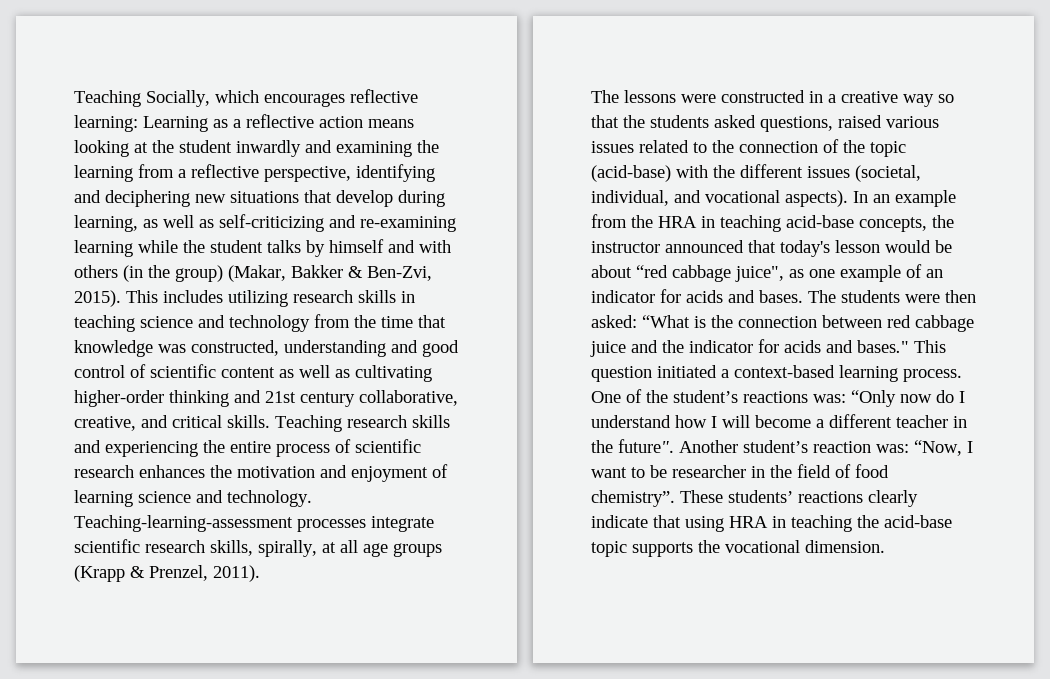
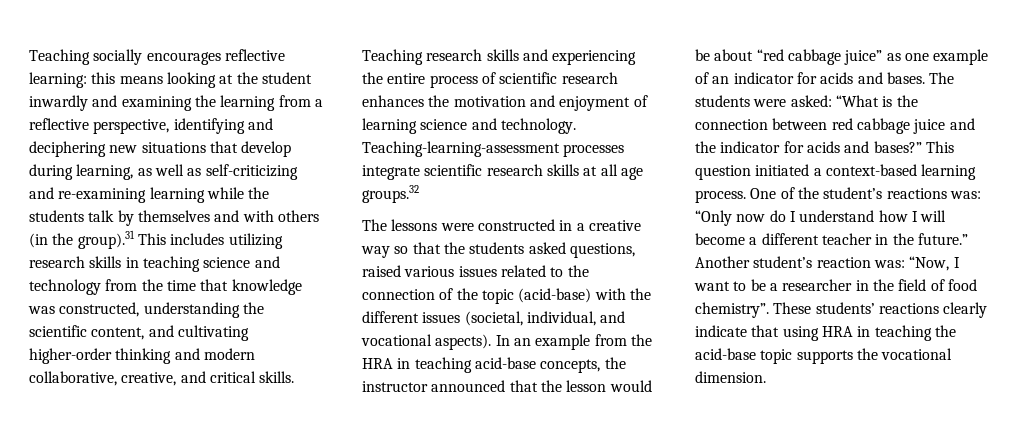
[74,90,259,107] Teaching Socially, which -> [29,49,143,65] Teaching socially
[143,114,363,132] Learning as a reflective action -> [91,72,116,84] this
[210,239,384,257] student talks by himself -> [29,210,210,226] students talk by themselves
[175,265,432,282] [74,290,121,307] group) (Makar, Bakker & Ben-Zvi, 2015). -> [77,230,135,249] group).31
[391,340,459,357] [74,364,350,378] and good control of scientific content as well as -> [242,302,264,314] [29,325,174,340] the scientific content, and
[265,391,355,407] 21st century -> [203,348,255,360] modern
[210,540,317,557] skills, spirally, -> [546,164,579,176] skills
[393,543,442,557] [74,565,260,582] groups (Krapp & Prenzel, 2011). -> [362,185,419,203] groups.32
[780,240,830,257] today's -> [540,380,562,392] the
[735,266,784,282] juice", -> [844,50,883,65] juice”
[945,290,976,303] then -> (787, 103) none
[857,340,909,353] bases." -> [873,141,922,153] bases?”
[618,439,674,453] future". -> [917,233,968,245] future.”
(667, 471) none -> [769,283,778,291] a

